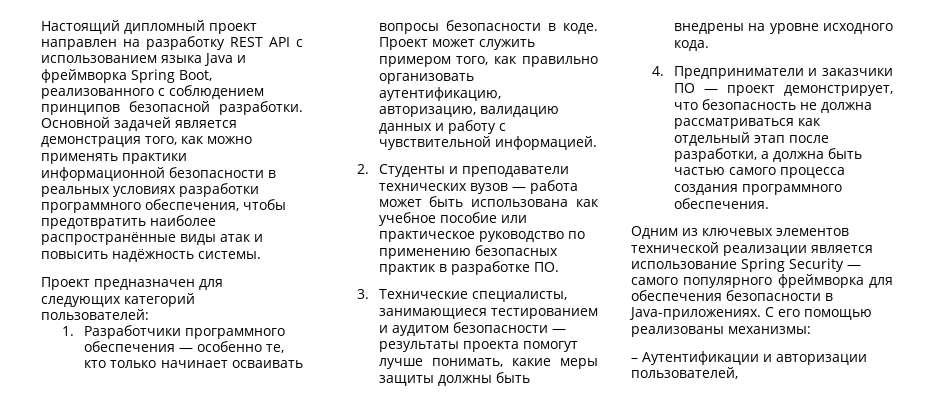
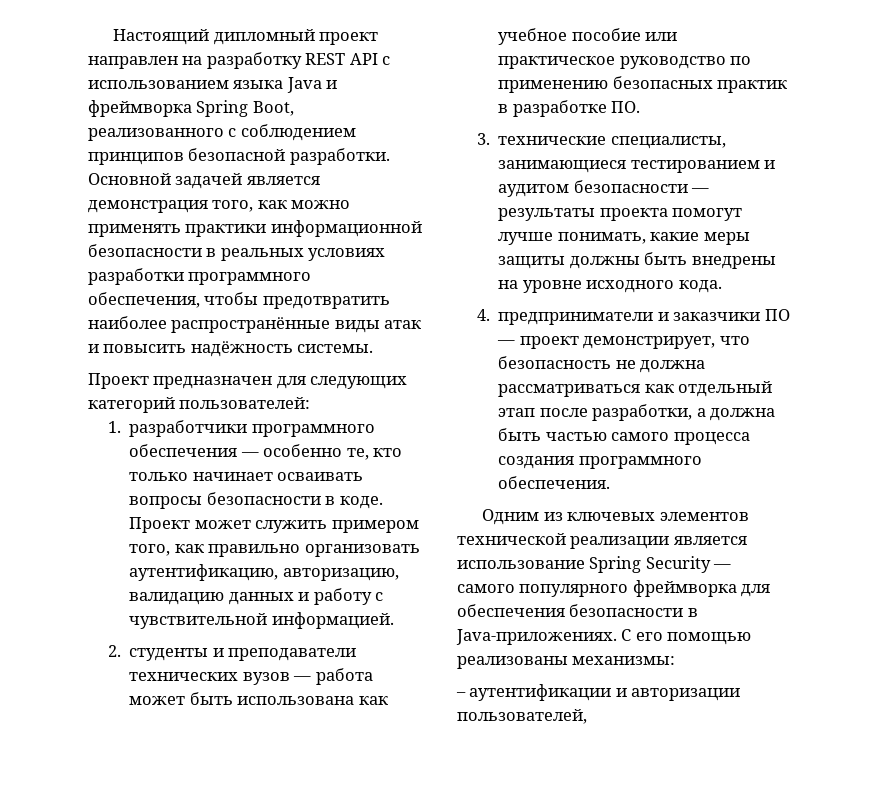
[83,325,181,339] Разработчики -> [129,420,248,437] разработчики
[378,164,445,177] Студенты -> [129,648,209,661] студенты
[378,289,468,299] Технические -> [498,136,607,145] технические
[673,66,804,79] Предприниматели -> [498,312,654,325] предприниматели
[642,351,759,365] Аутентификации -> [469,684,612,701] аутентификации

